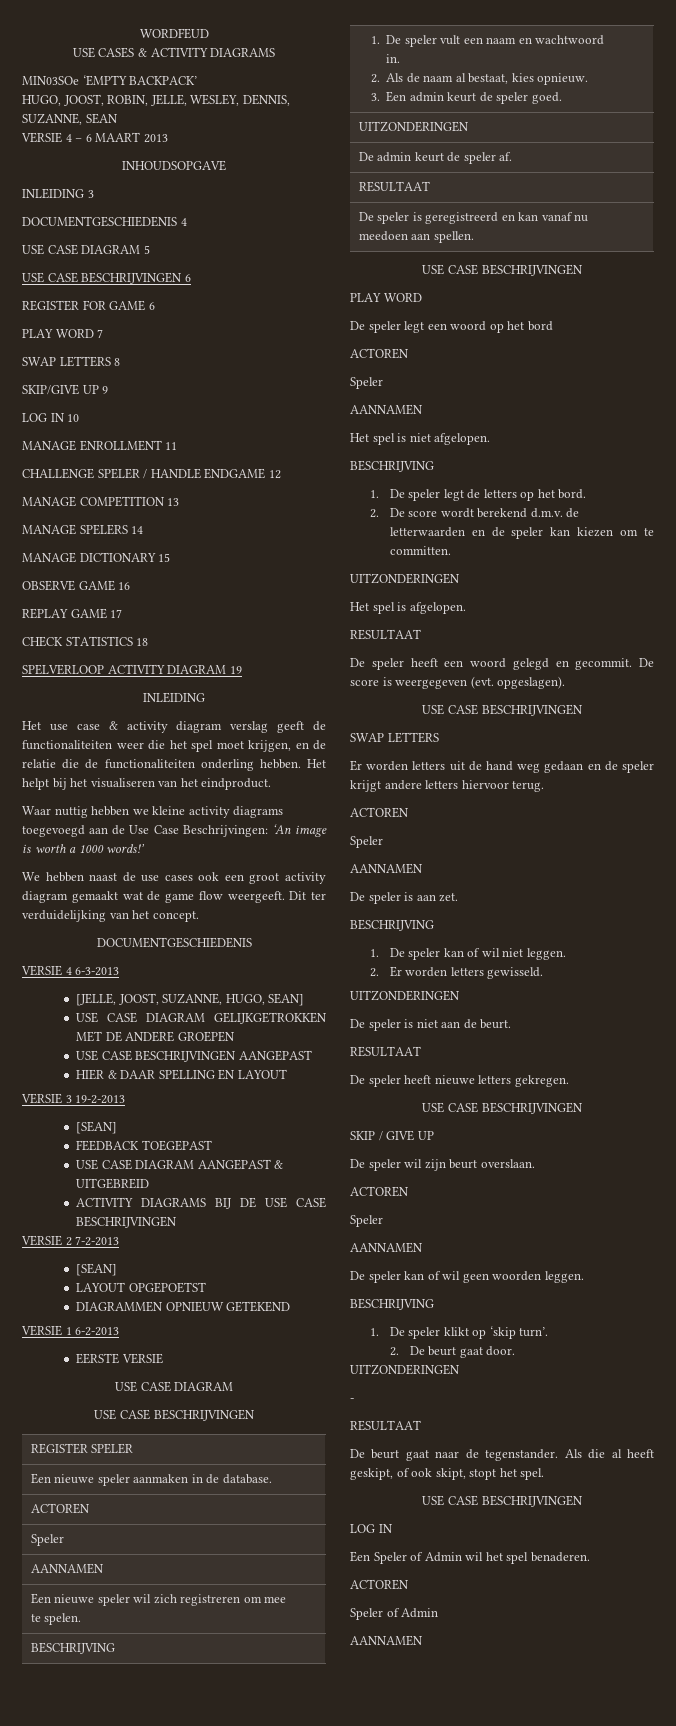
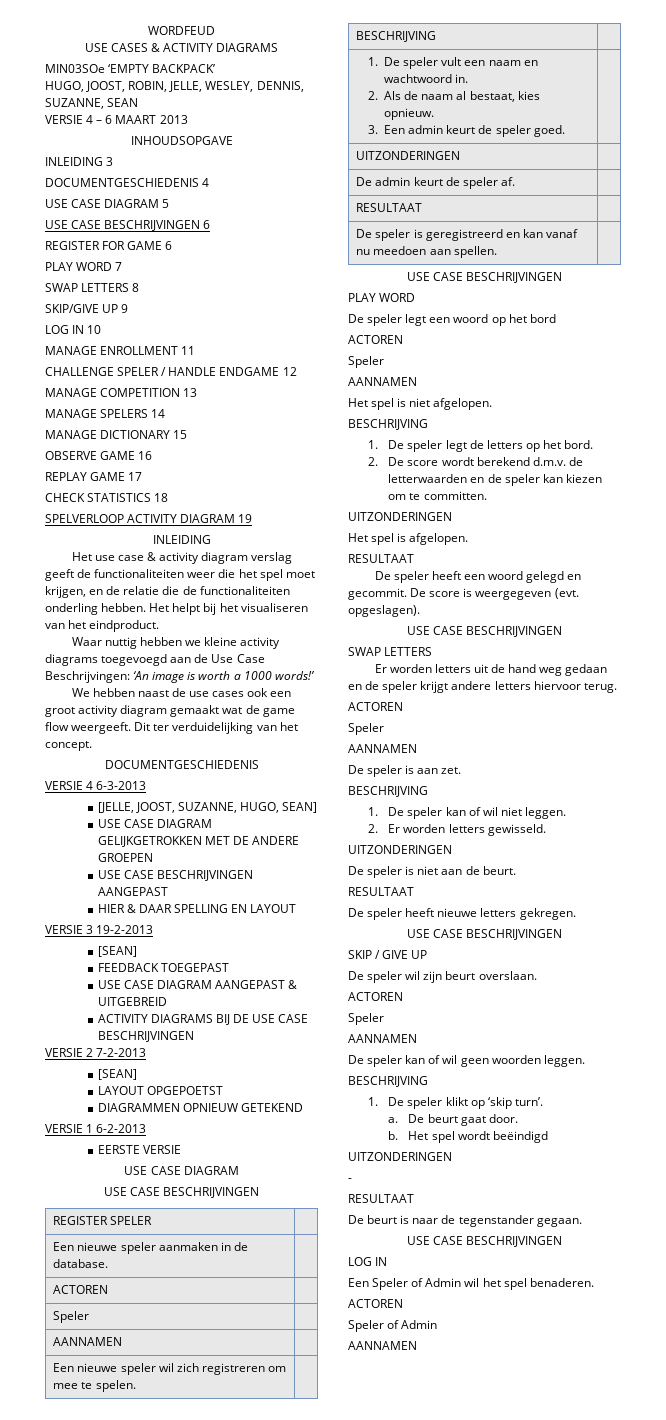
[389,1347,399,1356] 2. -> [388,1117,399,1123] a.
(516, 1351) none -> [388,1131,548,1143] // b. Het spel wordt beëindigd
[405,1450,429,1461] gaat -> [400,1215,410,1224] is
[485,1449,654,1461] [350,1468,545,1480] tegenstander. Als die al heeft geskipt, of ook skipt, stopt het spel. -> [458,1215,582,1227] tegenstander gegaan.

